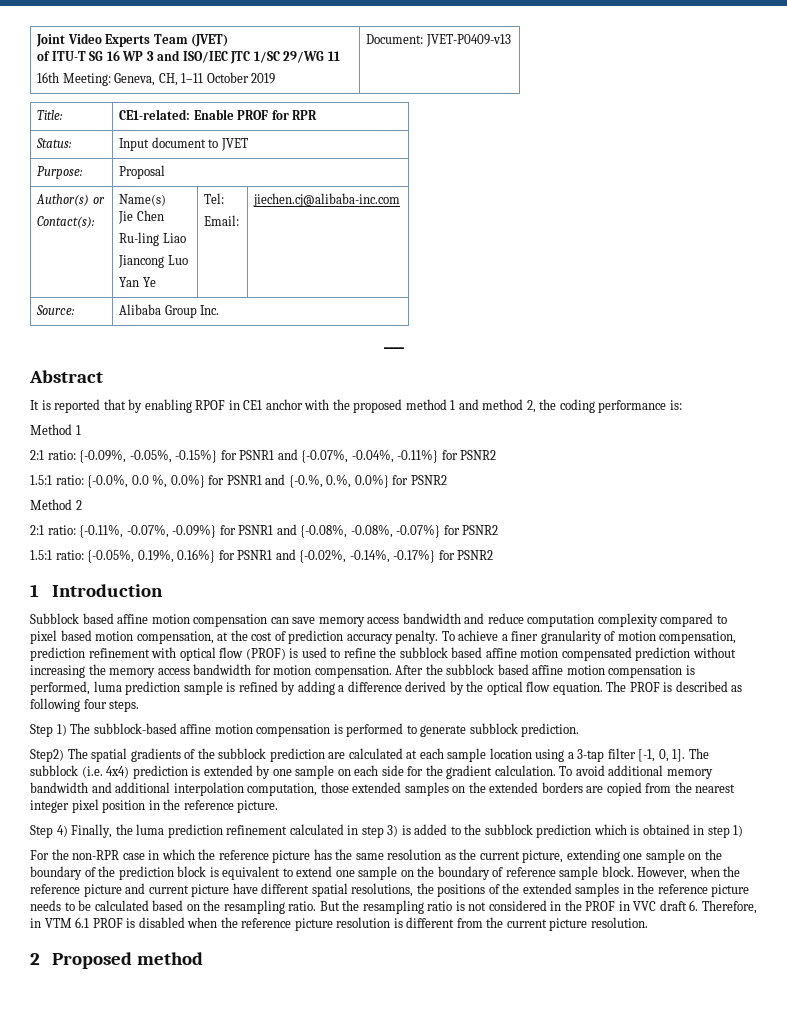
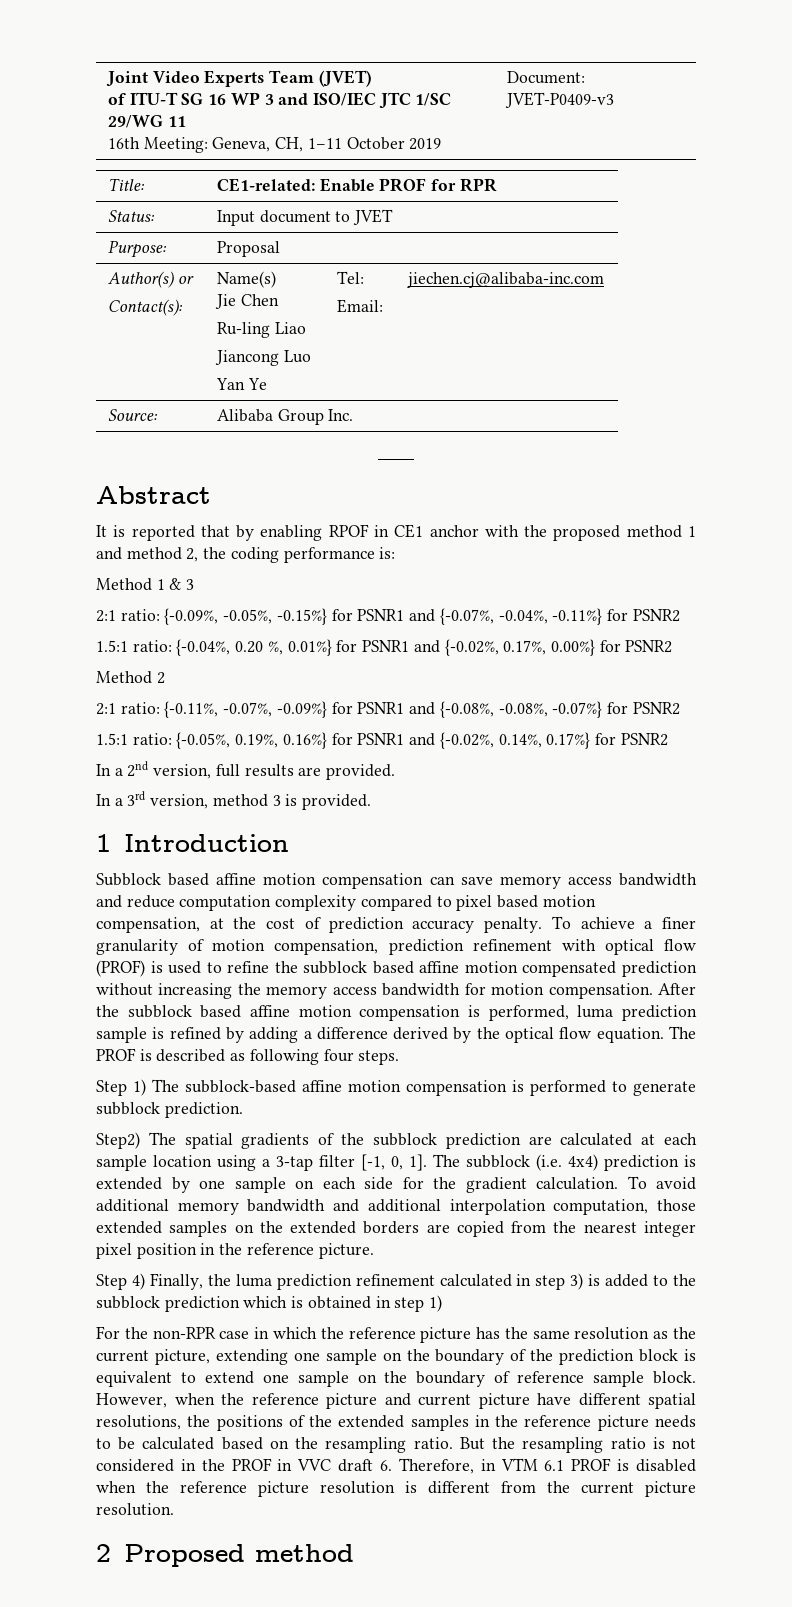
[425,34,511,47] JVET-P0409-v13 -> [504,92,614,108] JVET-P0409-v3
(81, 430) none -> [169,578,195,590] & 3
[87,474,389,488] {-0.0%, 0.0 %, 0.0%} for PSNR1 and {-0.%, 0.%, 0.0%} -> [176,639,595,656] {-0.04%, 0.20 %, 0.01%} for PSNR1 and {-0.02%, 0.17%, 0.00%}
[349,549,494,563] -0.14%, -0.17%} for PSNR2 -> [498,732,668,749] [96,761,396,780] [96,791,372,810] 0.14%, 0.17%} for PSNR2 // In a 2nd version, full results are provided. // In a 3rd version, method 3 is provided.

